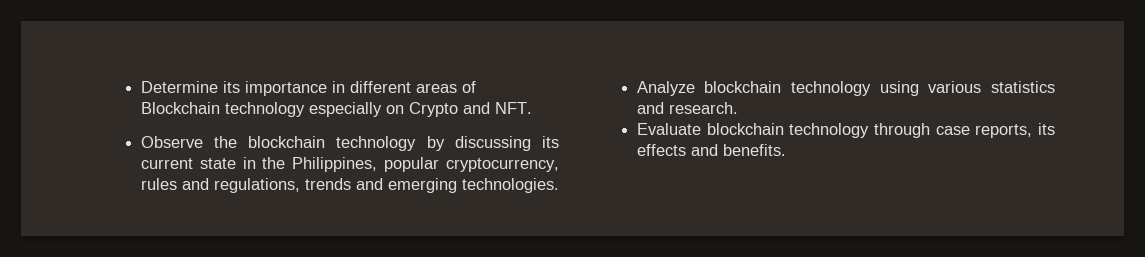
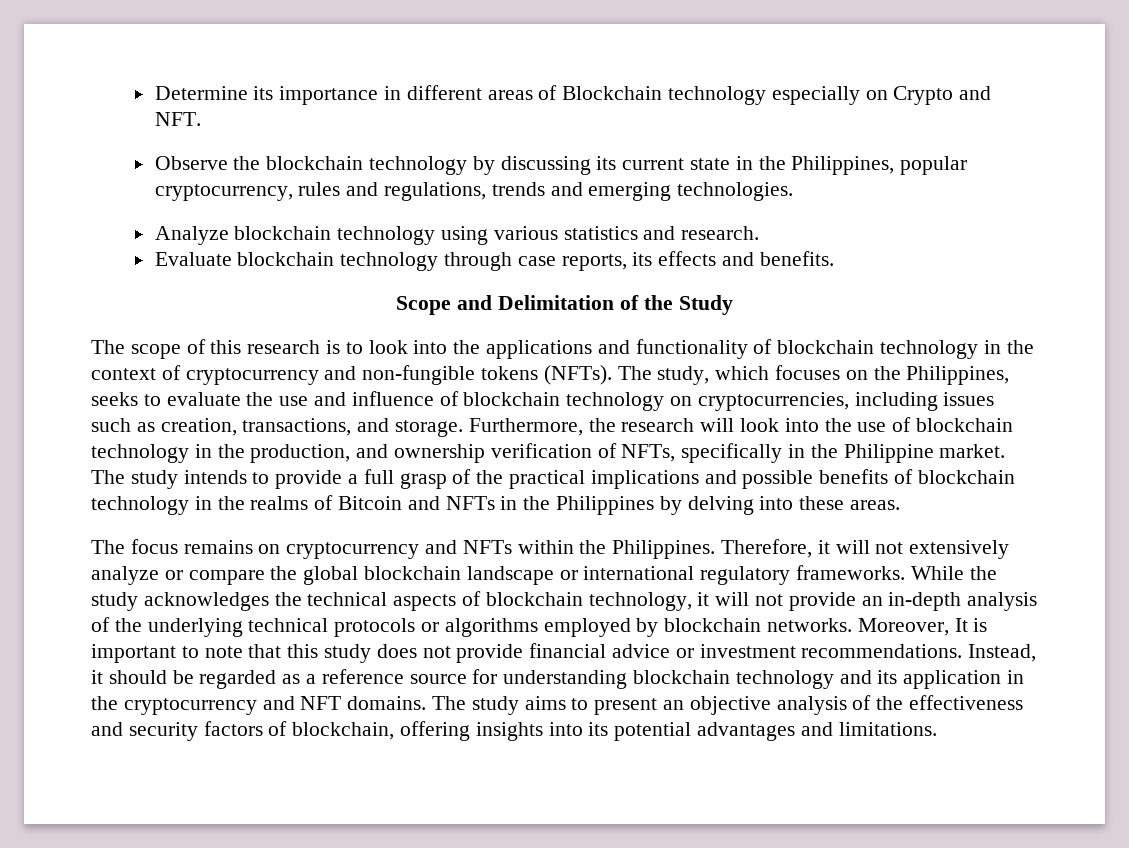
(786, 150) none -> [396,295,733,315] [91,339,1034,359] [91,365,1010,385] [91,391,995,411] [91,417,1014,437] [91,443,1006,463] [91,469,1015,489] [91,495,901,515] [91,539,1010,559] [91,565,997,585] [91,591,1038,611] [91,617,988,637] [91,643,1037,663] [91,669,1025,689] [91,695,1024,715] [91,721,937,741] // Scope and Delimitation of the Study // The scope of this research is to look into the applications and functionality of blockchain technology in the context of cryptocurrency and non-fungible tokens (NFTs). The study, which focuses on the Philippines, seeks to evaluate the use and influence of blockchain technology on cryptocurrencies, including issues such as creation, transactions, and storage. Furthermore, the research will look into the use of blockchain technology in the production, and ownership verification of NFTs, specifically in the Philippine market. The study intends to provide a full grasp of the practical implications and possible benefits of blockchain technology in the realms of Bitcoin and NFTs in the Philippines by delving into these areas. // The focus remains on cryptocurrency and NFTs within the Philippines. Therefore, it will not extensively analyze or compare the global blockchain landscape or international regulatory frameworks. While the study acknowledges the technical aspects of blockchain technology, it will not provide an in-depth analysis of the underlying technical protocols or algorithms employed by blockchain networks. Moreover, It is important to note that this study does not provide financial advice or investment recommendations. Instead, it should be regarded as a reference source for understanding blockchain technology and its application in the cryptocurrency and NFT domains. The study aims to present an objective analysis of the effectiveness and security factors of blockchain, offering insights into its potential advantages and limitations.

